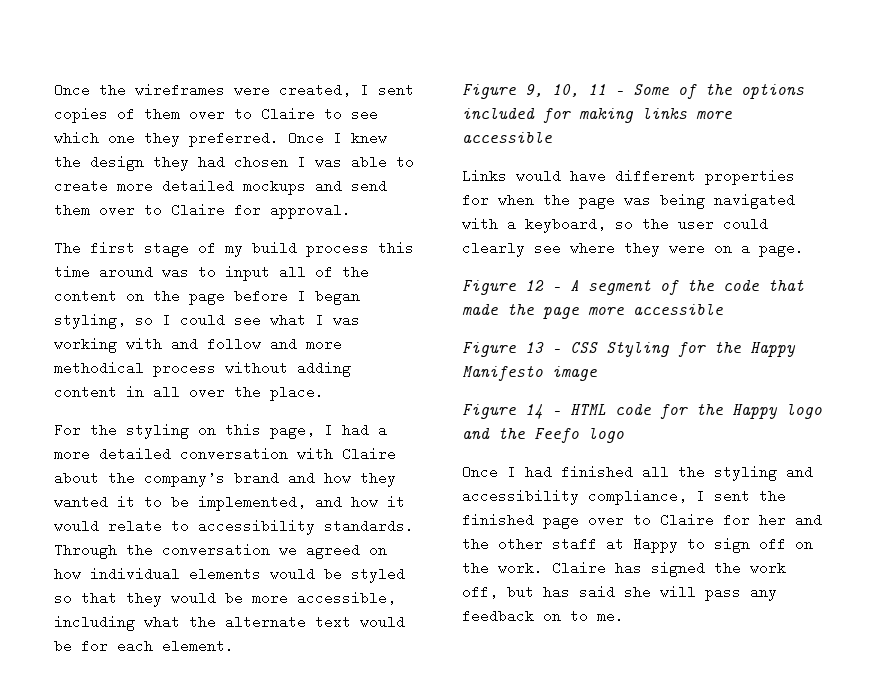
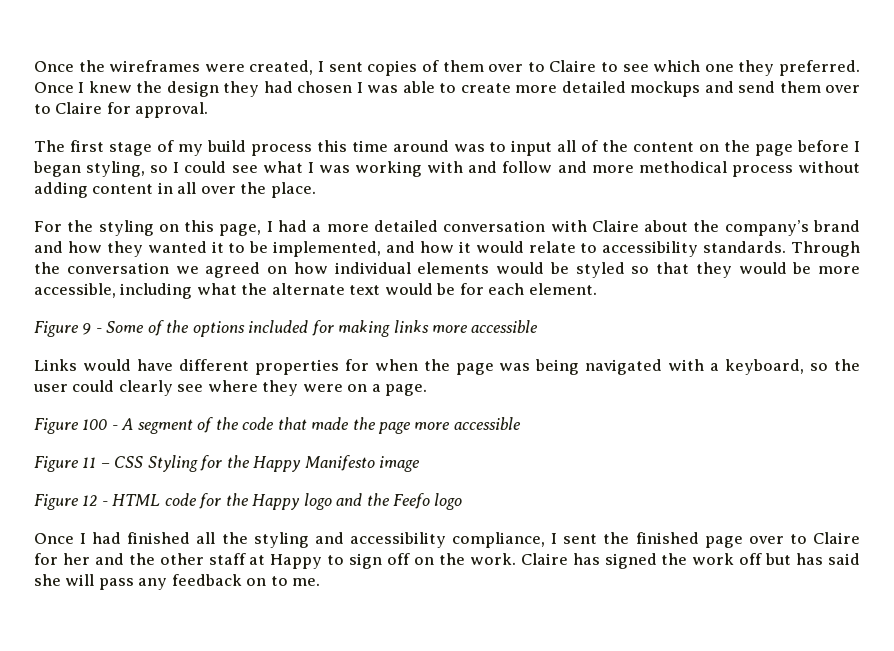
[525,84,606,97] 9, 10, 11 -> [82,323,92,335] 9
[525,280,544,291] 12 -> [82,419,108,430] 100
[525,342,544,353] 13 -> [82,457,97,468] 11
[525,404,543,419] 14 -> [82,495,98,506] 12
[462,585,498,599] off, -> [739,553,763,565] off

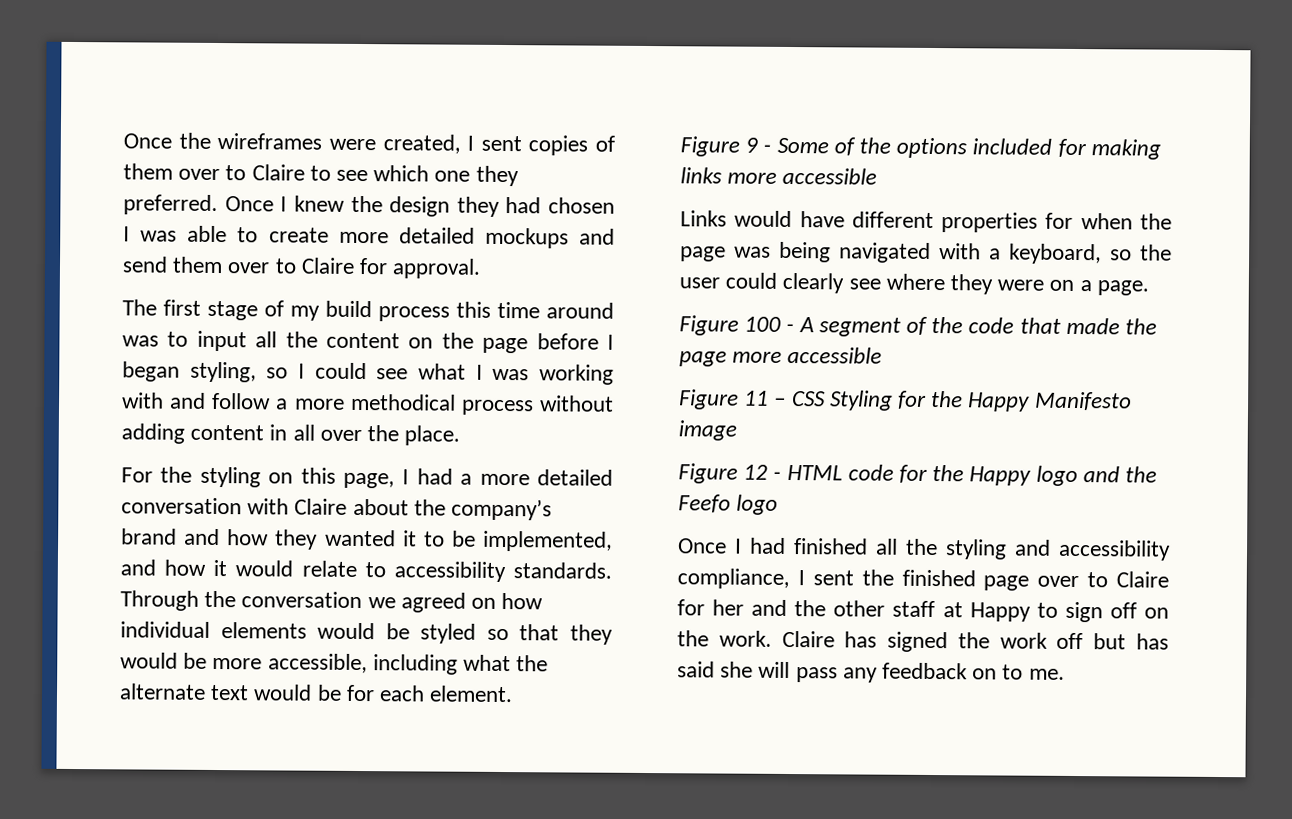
[581,140,599,152] of -> (278, 339) none
[557,161,587,173] and -> [275,398,289,410] a

